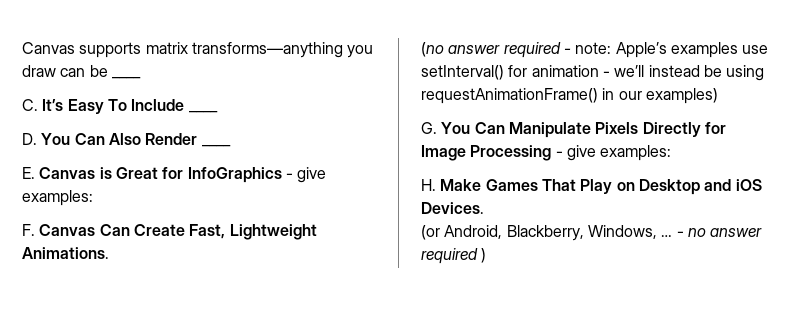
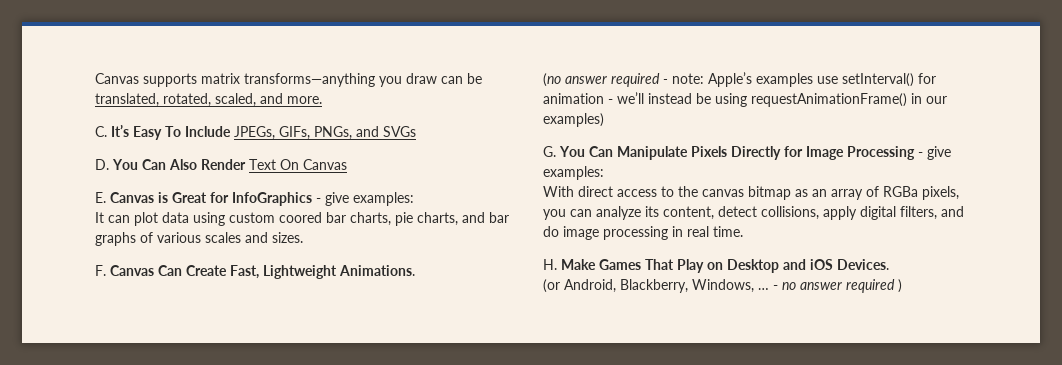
[111,77,141,79] ____ -> [95,93,322,107] translated, rotated, scaled, and more.
[188,111,218,113] ____ -> [234,126,416,140] JPEGs, GIFs, PNGs, and SVGs
[201,145,231,147] ____ -> [249,159,347,170] Text On Canvas
(93, 198) none -> [95,212,509,226] [95,232,303,246] // It can plot data using custom coored bar charts, pie charts, and bar graphs of various scales and sizes.
(672, 153) none -> [543,186,959,200] [543,206,964,220] [543,226,743,240] // With direct access to the canvas bitmap as an array of RGBa pixels, you can analyze its content, detect collisions, apply digital filters, and do image processing in real time.

